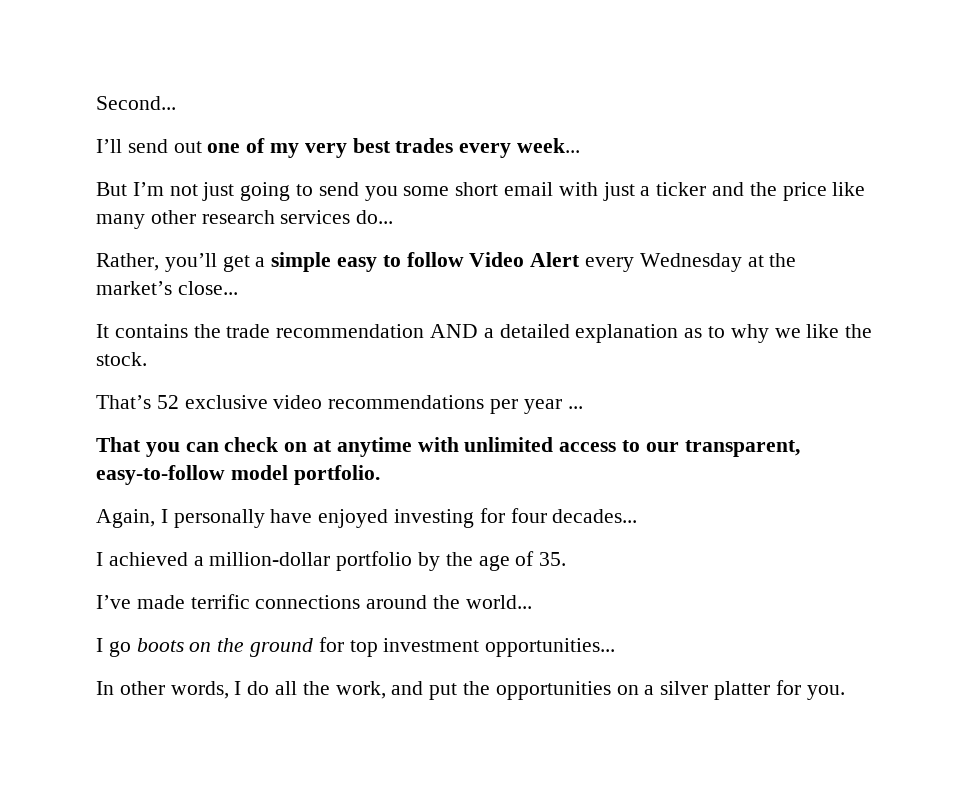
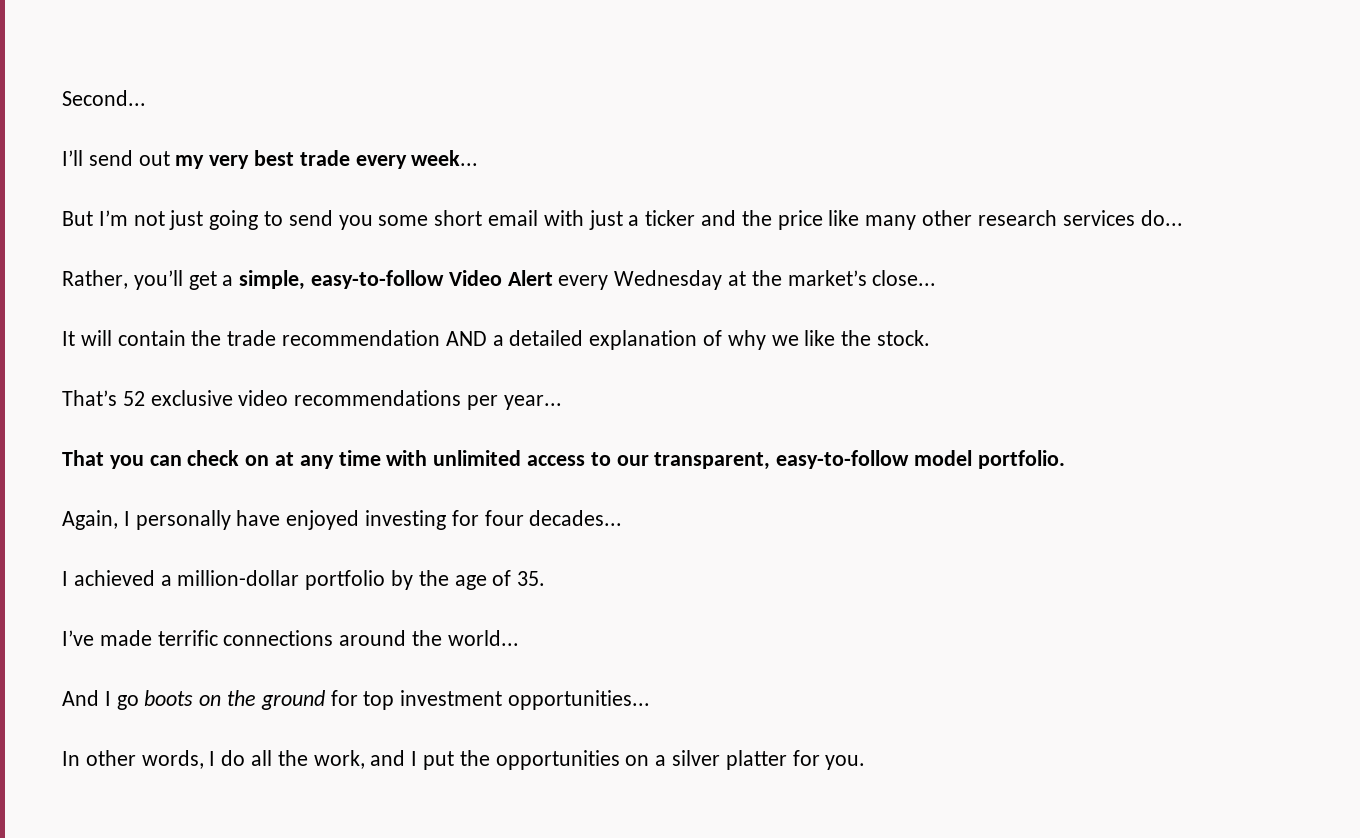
[207,138,266,153] one of -> (170, 158) none
[395,138,454,153] trades -> [299,150,350,166] trade
[271,252,464,272] simple easy to follow -> [239,270,445,290] simple, easy-to-follow
[114,324,188,338] contains -> [80,330,186,346] will contain
[684,326,726,338] as to -> [703,330,723,346] of
[523,399,583,414] year ... -> [503,395,562,410] year...
[336,437,412,457] anytime -> [299,450,381,469] any time
(532, 602) none -> [62,690,99,706] And
(424, 688) none -> [411,751,418,766] I

